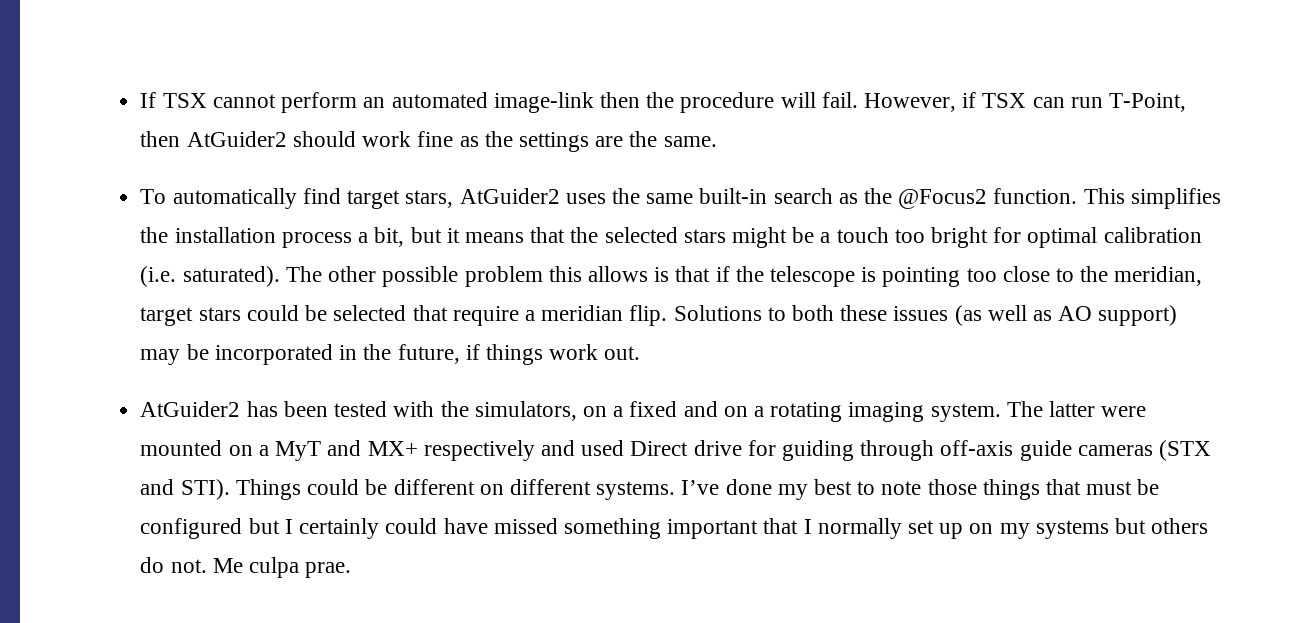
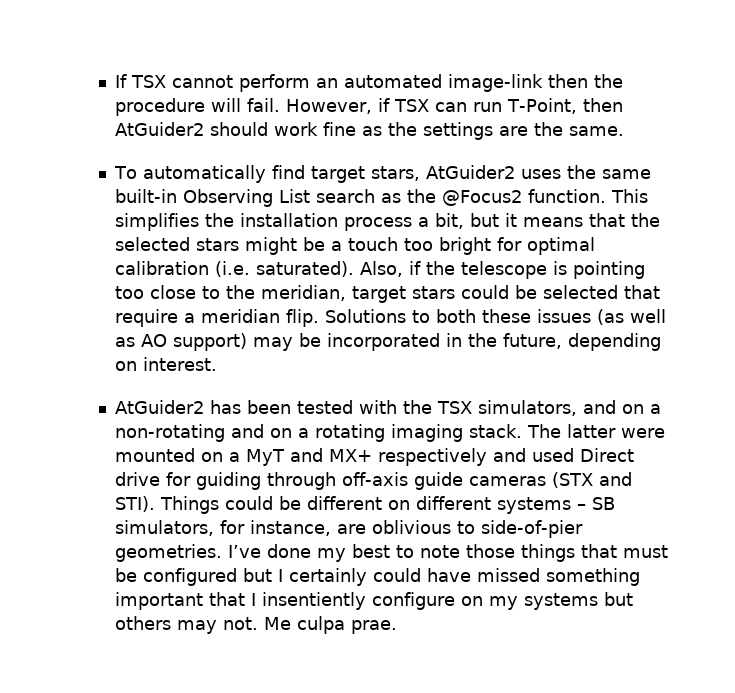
(768, 196) none -> [183,189,311,207] Observing List
[285,266,711,287] The other possible problem this allows is that -> [360,261,404,277] Also,
[465,344,641,365] if things work out. -> [568,333,662,351] [115,357,218,371] depending on interest.
[474,401,678,421] simulators, on a fixed -> [437,400,662,416] [115,424,226,442] TSX simulators, and on a non-rotating
[930,403,1001,422] system. -> [469,424,523,438] stack.
[596,481,676,500] systems. -> [497,497,616,514] [115,520,584,538] [115,544,223,562] systems – SB simulators, for instance, are oblivious to side-of-pier geometries.
[817,518,964,539] normally set up -> [262,592,456,610] insentiently configure
[140,557,165,573] do -> [177,620,218,634] may

